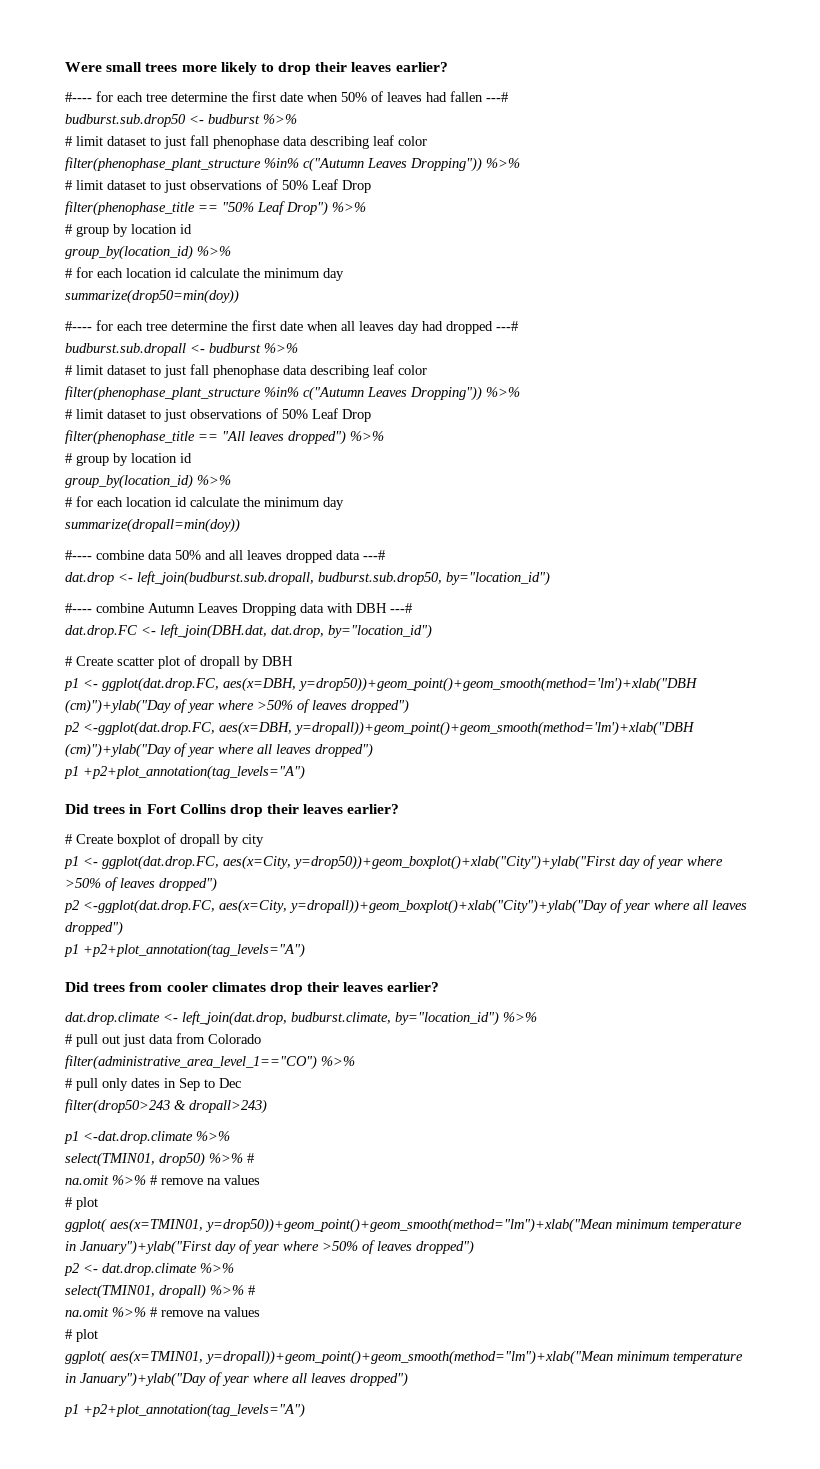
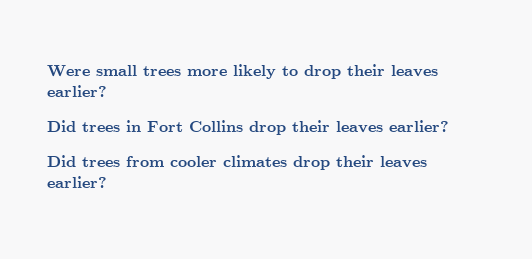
[65,91,508,102] [65,114,297,127] [65,135,427,149] [65,157,520,172] [65,179,371,193] [65,201,366,216] [65,224,192,237] [65,245,231,260] [65,267,344,281] [65,289,239,304] [65,320,518,334] [65,343,298,356] [65,364,427,378] [65,386,520,401] [65,408,371,422] [65,430,384,445] [65,453,192,466] [65,474,231,489] [65,496,344,510] [65,518,240,533] [65,550,385,563] [65,571,550,586] [65,603,412,616] [65,624,432,639] [65,655,293,669] [64,677,698,692] [65,699,409,714] [64,721,695,736] [65,743,373,758] [64,765,305,780] // #---- for each tree determine the first date when 50% of leaves had fallen ---# // budburst.sub.drop50 <- budburst %>% // # limit dataset to just fall phenophase data describing leaf color // filter(phenophase_plant_structure %in% c("Autumn Leaves Dropping")) %>% // # limit dataset to just observations of 50% Leaf Drop // filter(phenophase_title == "50% Leaf Drop") %>% // # group by location id // group_by(location_id) %>% // # for each location id calculate the minimum day // summarize(drop50=min(doy)) // #---- for each tree determine the first date when all leaves day had dropped ---# // budburst.sub.dropall <- budburst %>% // # limit dataset to just fall phenophase data describing leaf color // filter(phenophase_plant_structure %in% c("Autumn Leaves Dropping")) %>% // # limit dataset to just observations of 50% Leaf Drop // filter(phenophase_title == "All leaves dropped") %>% // # group by location id // group_by(location_id) %>% // # for each location id calculate the minimum day // summarize(dropall=min(doy)) // #---- combine data 50% and all leaves dropped data ---# // dat.drop <- left_join(budburst.sub.dropall, budburst.sub.drop50, by="location_id") // #---- combine Autumn Leaves Dropping data with DBH ---# // dat.drop.FC <- left_join(DBH.dat, dat.drop, by="location_id") // # Create scatter plot of dropall by DBH // p1 <- ggplot(dat.drop.FC, aes(x=DBH, y=drop50))+geom_point()+geom_smooth(method='lm')+xlab("DBH (cm)")+ylab("Day of year where >50% of leaves dropped") // p2 <-ggplot(dat.drop.FC, aes(x=DBH, y=dropall))+geom_point()+geom_smooth(method='lm')+xlab("DBH (cm)")+ylab("Day of year where all leaves dropped") // p1 +p2+plot_annotation(tag_levels="A") -> (107, 91) none
[65,833,264,847] [64,855,723,870] [65,877,217,892] [64,899,747,914] [65,921,123,936] [64,943,305,958] // # Create boxplot of dropall by city // p1 <- ggplot(dat.drop.FC, aes(x=City, y=drop50))+geom_boxplot()+xlab("City")+ylab("First day of year where >50% of leaves dropped") // p2 <-ggplot(dat.drop.FC, aes(x=City, y=dropall))+geom_boxplot()+xlab("City")+ylab("Day of year where all leaves dropped") // p1 +p2+plot_annotation(tag_levels="A") -> (449, 126) none
[65,1011,537,1026] [65,1033,261,1047] [65,1055,355,1070] [65,1078,241,1091] [65,1099,267,1114] [64,1131,230,1144] [65,1152,254,1167] [65,1175,260,1185] [65,1197,98,1210] [65,1218,742,1233] [65,1240,474,1255] [64,1263,234,1276] [65,1284,255,1299] [65,1307,260,1317] [65,1329,98,1342] [65,1350,743,1365] [65,1372,408,1387] [64,1403,305,1418] // dat.drop.climate <- left_join(dat.drop, budburst.climate, by="location_id") %>% // # pull out just data from Colorado // filter(administrative_area_level_1=="CO") %>% // # pull only dates in Sep to Dec // filter(drop50>243 & dropall>243) // p1 <-dat.drop.climate %>% // select(TMIN01, drop50) %>% # // na.omit %>% # remove na values // # plot // ggplot( aes(x=TMIN01, y=drop50))+geom_point()+geom_smooth(method="lm")+xlab("Mean minimum temperature in January")+ylab("First day of year where >50% of leaves dropped") // p2 <- dat.drop.climate %>% // select(TMIN01, dropall) %>% # // na.omit %>% # remove na values // # plot // ggplot( aes(x=TMIN01, y=dropall))+geom_point()+geom_smooth(method="lm")+xlab("Mean minimum temperature in January")+ylab("Day of year where all leaves dropped") // p1 +p2+plot_annotation(tag_levels="A") -> (107, 182) none

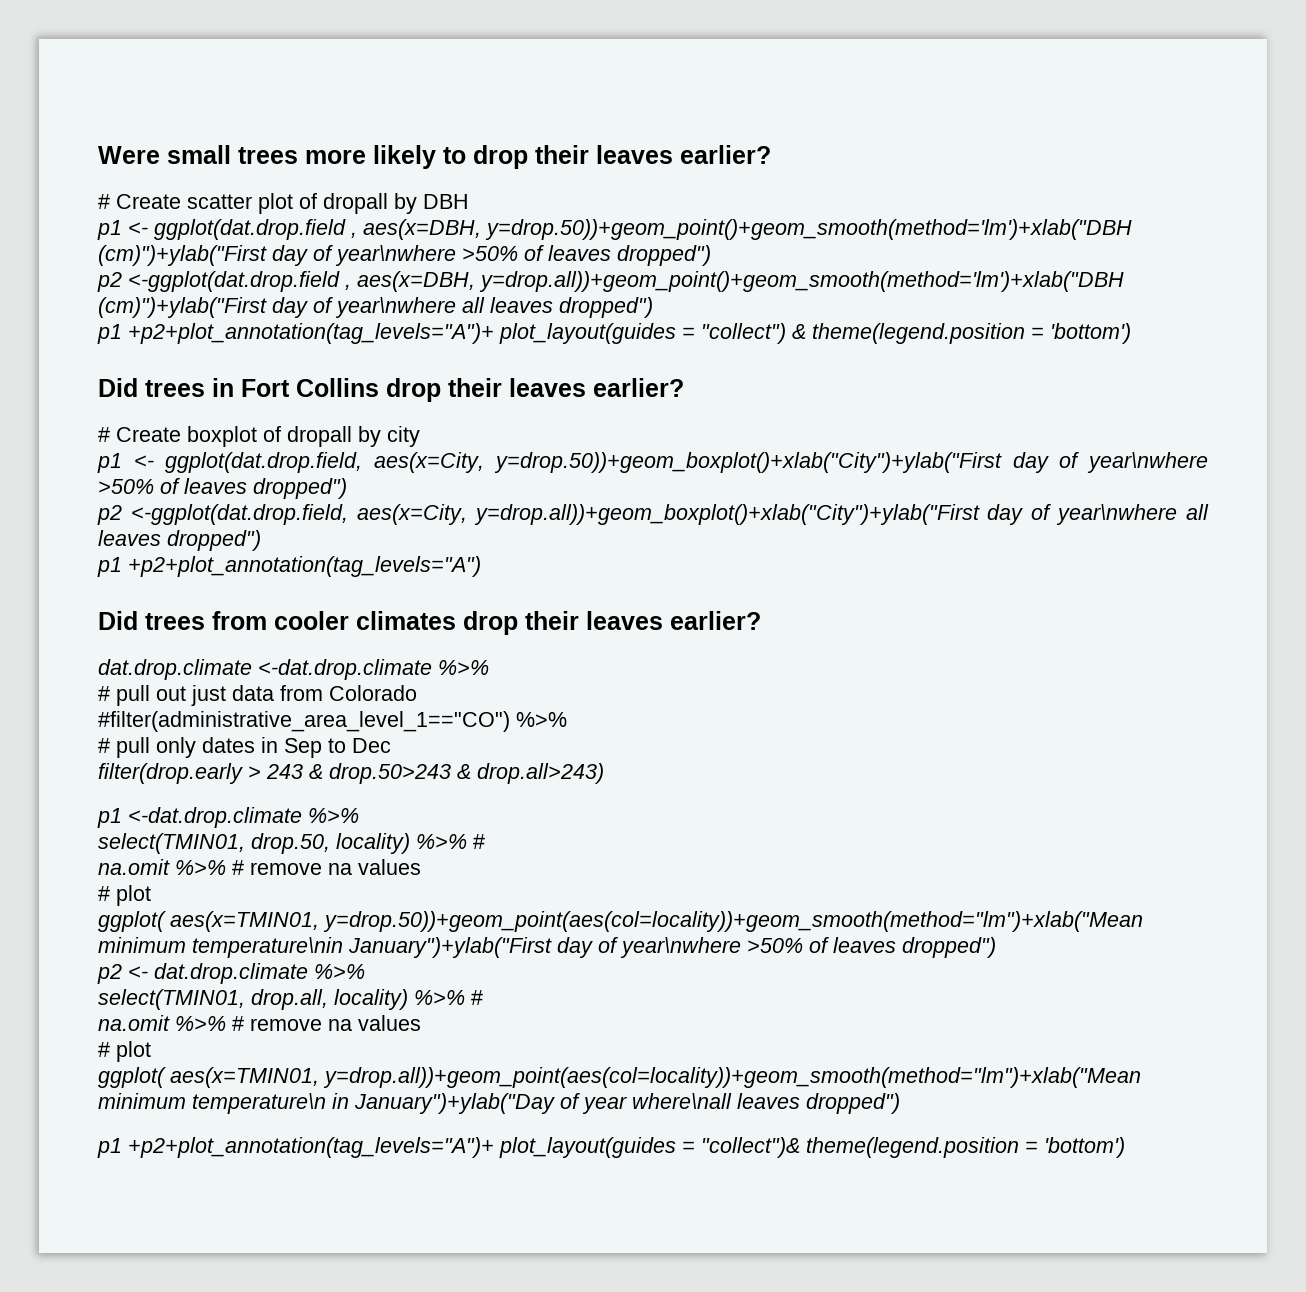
(107, 91) none -> [98,193,469,214] [97,219,1132,240] [98,245,711,266] [97,271,1124,292] [98,297,653,318] [97,323,1131,344] // # Create scatter plot of dropall by DBH // p1 <- ggplot(dat.drop.field , aes(x=DBH, y=drop.50))+geom_point()+geom_smooth(method='lm')+xlab("DBH (cm)")+ylab("First day of year\nwhere >50% of leaves dropped") // p2 <-ggplot(dat.drop.field , aes(x=DBH, y=drop.all))+geom_point()+geom_smooth(method='lm')+xlab("DBH (cm)")+ylab("First day of year\nwhere all leaves dropped") // p1 +p2+plot_annotation(tag_levels="A")+ plot_layout(guides = "collect") & theme(legend.position = 'bottom')
(449, 126) none -> [98,426,420,447] [97,452,1208,473] [98,478,347,499] [97,504,1210,525] [98,530,261,551] [97,556,481,577] // # Create boxplot of dropall by city // p1 <- ggplot(dat.drop.field, aes(x=City, y=drop.50))+geom_boxplot()+xlab("City")+ylab("First day of year\nwhere >50% of leaves dropped") // p2 <-ggplot(dat.drop.field, aes(x=City, y=drop.all))+geom_boxplot()+xlab("City")+ylab("First day of year\nwhere all leaves dropped") // p1 +p2+plot_annotation(tag_levels="A")
(107, 182) none -> [98,659,489,680] [98,685,417,706] [98,711,567,732] [98,737,391,758] [98,763,604,784] [97,807,359,828] [98,833,485,854] [98,859,421,875] [98,885,151,906] [98,911,1143,932] [98,937,996,958] [97,963,365,984] [98,989,483,1010] [98,1015,421,1031] [98,1041,151,1062] [98,1067,1141,1088] [98,1093,900,1114] [97,1137,1125,1158] // dat.drop.climate <-dat.drop.climate %>% // # pull out just data from Colorado // #filter(administrative_area_level_1=="CO") %>% // # pull only dates in Sep to Dec // filter(drop.early > 243 & drop.50>243 & drop.all>243) // p1 <-dat.drop.climate %>% // select(TMIN01, drop.50, locality) %>% # // na.omit %>% # remove na values // # plot // ggplot( aes(x=TMIN01, y=drop.50))+geom_point(aes(col=locality))+geom_smooth(method="lm")+xlab("Mean minimum temperature\nin January")+ylab("First day of year\nwhere >50% of leaves dropped") // p2 <- dat.drop.climate %>% // select(TMIN01, drop.all, locality) %>% # // na.omit %>% # remove na values // # plot // ggplot( aes(x=TMIN01, y=drop.all))+geom_point(aes(col=locality))+geom_smooth(method="lm")+xlab("Mean minimum temperature\n in January")+ylab("Day of year where\nall leaves dropped") // p1 +p2+plot_annotation(tag_levels="A")+ plot_layout(guides = "collect")& theme(legend.position = 'bottom')

